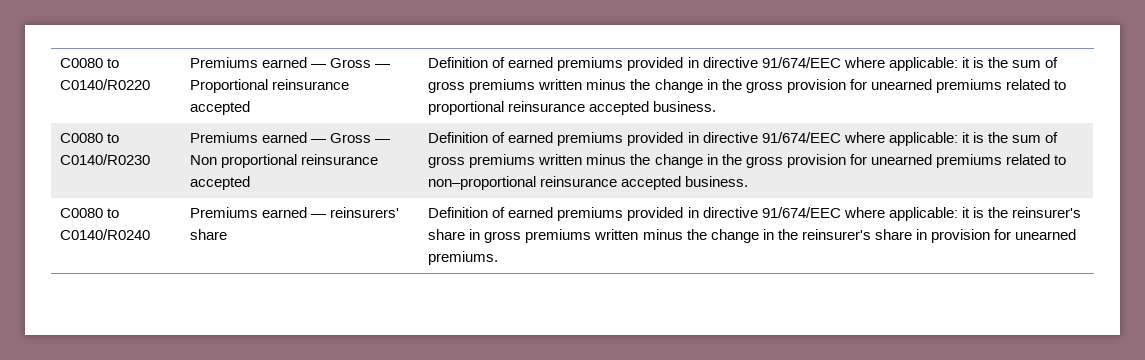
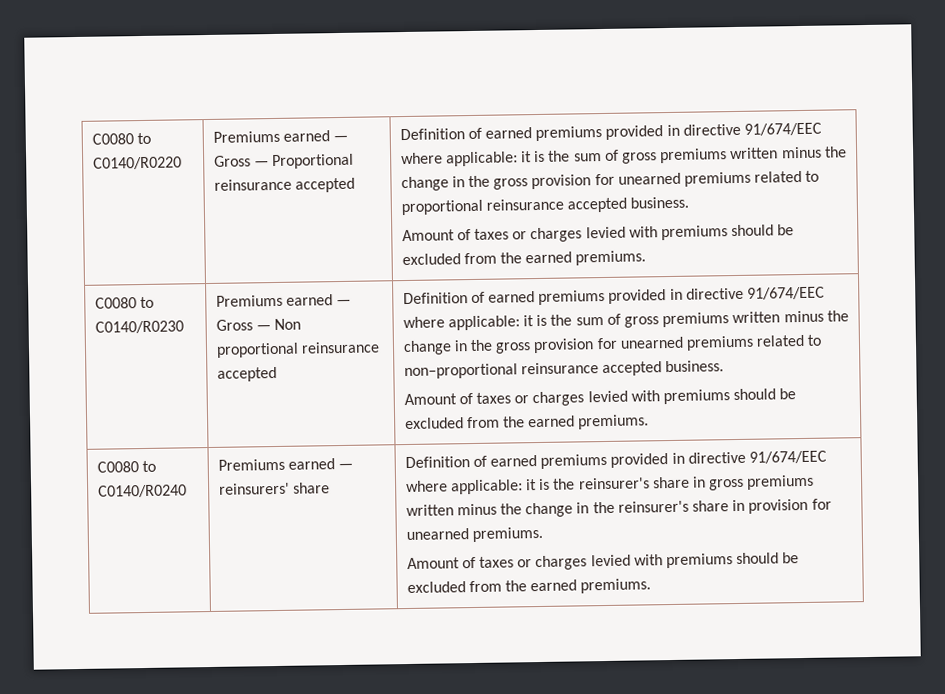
(717, 106) none -> [401,224,795,243] [401,250,647,266] // Amount of taxes or charges levied with premiums should be excluded from the earned premiums.
(749, 181) none -> [403,388,797,407] [404,414,650,430] // Amount of taxes or charges levied with premiums should be excluded from the earned premiums.
(499, 258) none -> [406,552,800,571] [406,578,652,594] // Amount of taxes or charges levied with premiums should be excluded from the earned premiums.

